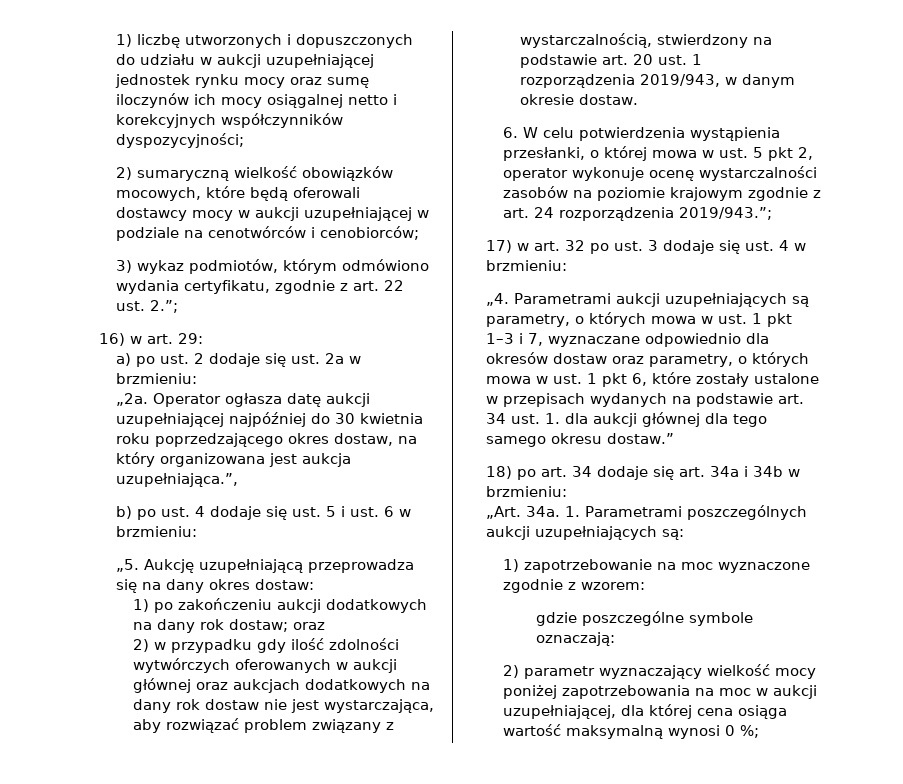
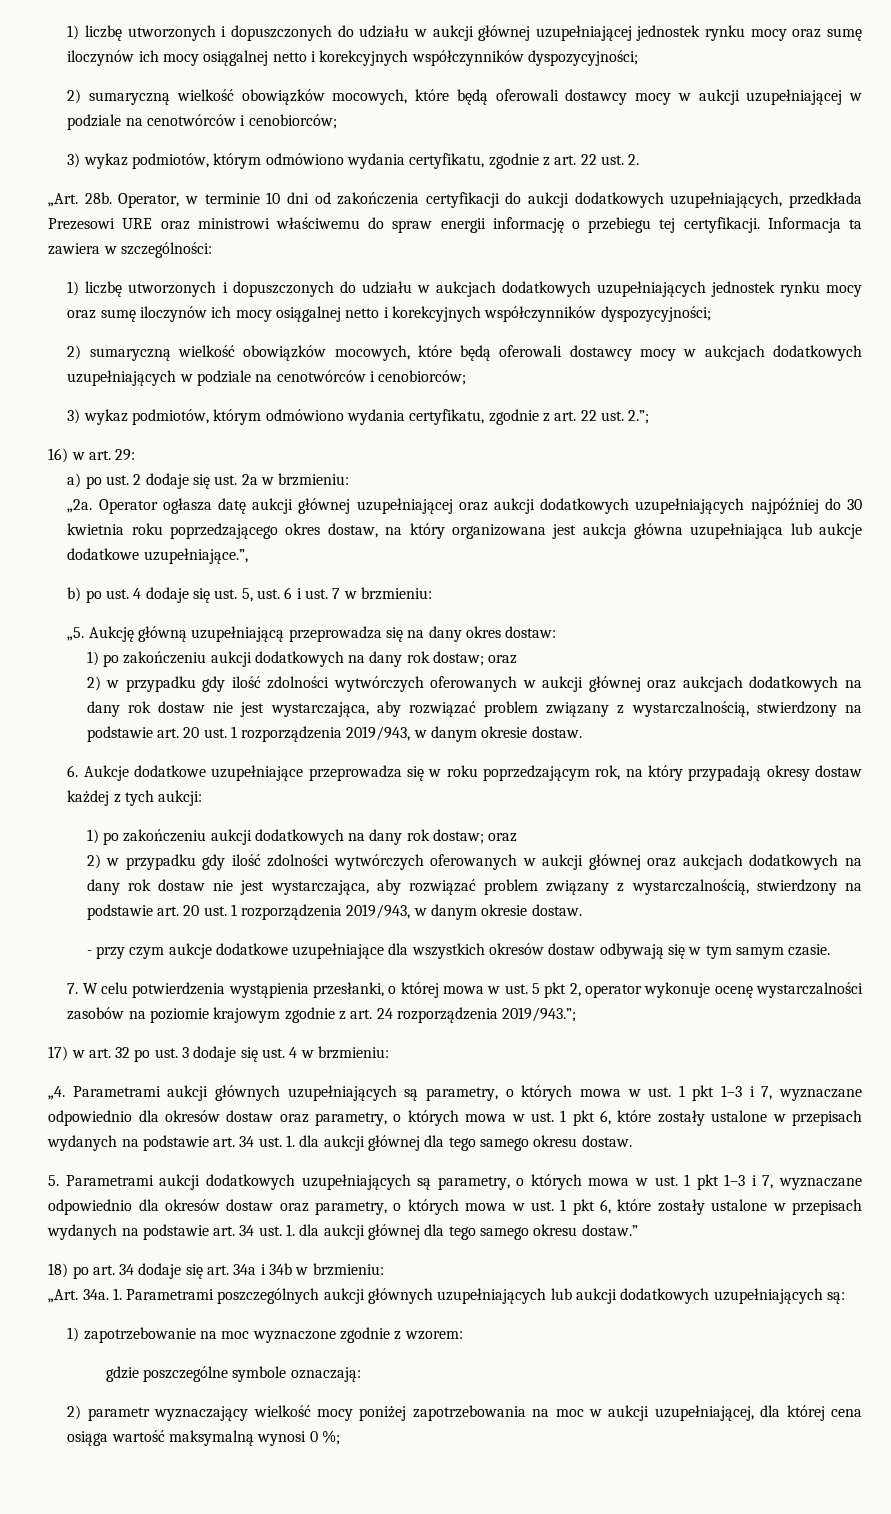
(261, 61) none -> [478,25,531,41] głównej
(419, 233) none -> [67,153,640,169] [48,192,862,208] [48,217,862,233] [48,242,212,258] [67,281,862,297] [67,306,711,322] [67,345,863,361] [67,370,467,386] // 3) wykaz podmiotów, którym odmówiono wydania certyfikatu, zgodnie z art. 22 ust. 2. // „Art. 28b. Operator, w terminie 10 dni od zakończenia certyfikacji do aukcji dodatkowych uzupełniających, przedkłada Prezesowi URE oraz ministrowi właściwemu do spraw energii informację o przebiegu tej certyfikacji. Informacja ta zawiera w szczególności: // 1) liczbę utworzonych i dopuszczonych do udziału w aukcjach dodatkowych uzupełniających jednostek rynku mocy oraz sumę iloczynów ich mocy osiągalnej netto i korekcyjnych współczynników dyspozycyjności; // 2) sumaryczną wielkość obowiązków mocowych, które będą oferowali dostawcy mocy w aukcjach dodatkowych uzupełniających w podziale na cenotwórców i cenobiorców;
[115,413,224,427] uzupełniającej -> [298,498,745,514] głównej uzupełniającej oraz aukcji dodatkowych uzupełniających
[115,473,238,487] uzupełniająca.”, -> [633,523,863,539] [67,548,248,564] główna uzupełniająca lub aukcje dodatkowe uzupełniające.”,
[325,506,336,517] 5 -> [241,587,293,602] 5, ust. 6
[383,506,394,517] 6 -> [332,588,341,599] 7
(194, 566) none -> [138,626,188,642] główną
(518, 132) none -> [83,765,863,781] [67,790,203,806] [86,829,518,845] [86,854,862,870] [86,879,862,895] [86,904,582,920] [86,943,831,959] [67,983,79,994] Aukcje dodatkowe uzupełniające przeprowadza się w roku poprzedzającym rok, na który przypadają okresy dostaw każdej z tych aukcji: // 1) po zakończeniu aukcji dodatkowych na dany rok dostaw; oraz // 2) w przypadku gdy ilość zdolności wytwórczych oferowanych w aukcji głównej oraz aukcjach dodatkowych na dany rok dostaw nie jest wystarczająca, aby rozwiązać problem związany z wystarczalnością, stwierdzony na podstawie art. 20 ust. 1 rozporządzenia 2019/943, w danym okresie dostaw. // - przy czym aukcje dodatkowe uzupełniające dla wszystkich okresów dostaw odbywają się w tym samym czasie. // 7.
(660, 300) none -> [215,1085,862,1101] [48,1110,862,1126] [47,1135,632,1151] [48,1174,295,1190] głównych uzupełniających są parametry, o których mowa w ust. 1 pkt 1–3 i 7, wyznaczane odpowiednio dla okresów dostaw oraz parametry, o których mowa w ust. 1 pkt 6, które zostały ustalone w przepisach wydanych na podstawie art. 34 ust. 1. dla aukcji głównej dla tego samego okresu dostaw. // 5. Parametrami aukcji dodatkowych
(530, 533) none -> [368,1288,710,1304] głównych uzupełniających lub aukcji dodatkowych

